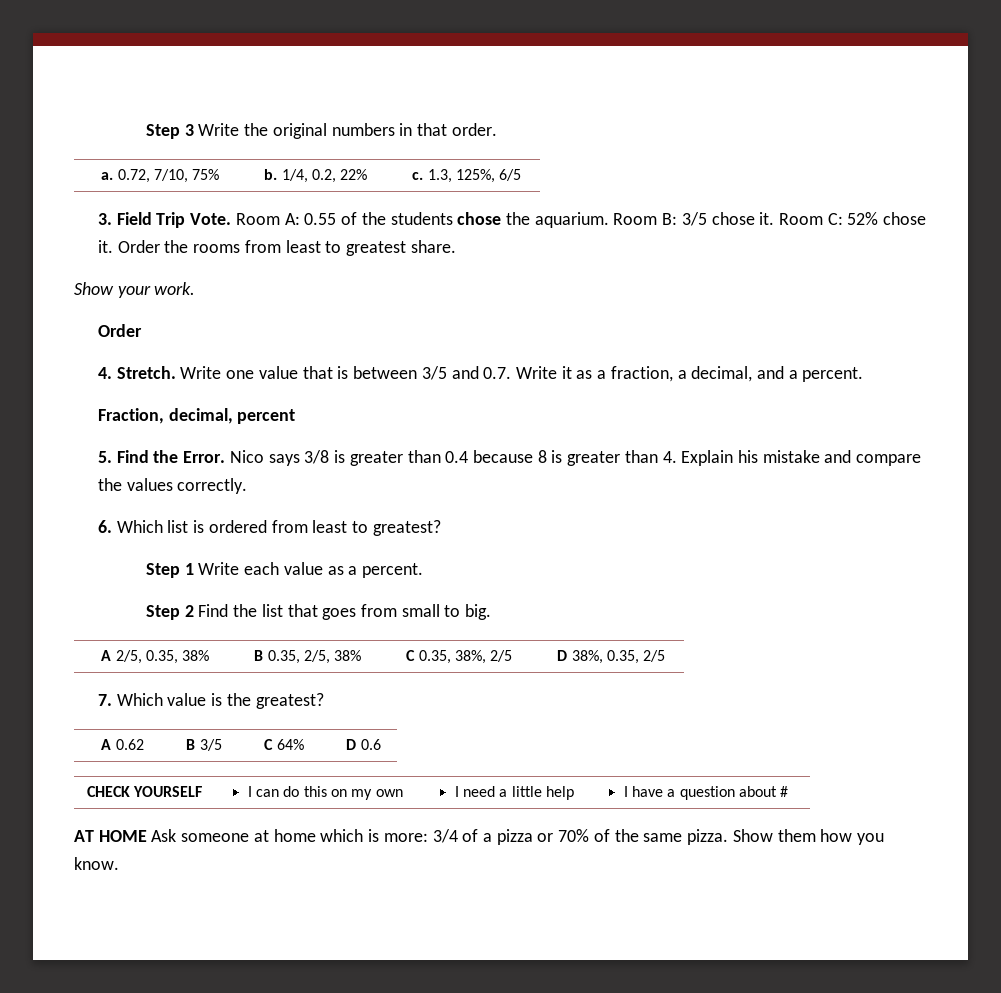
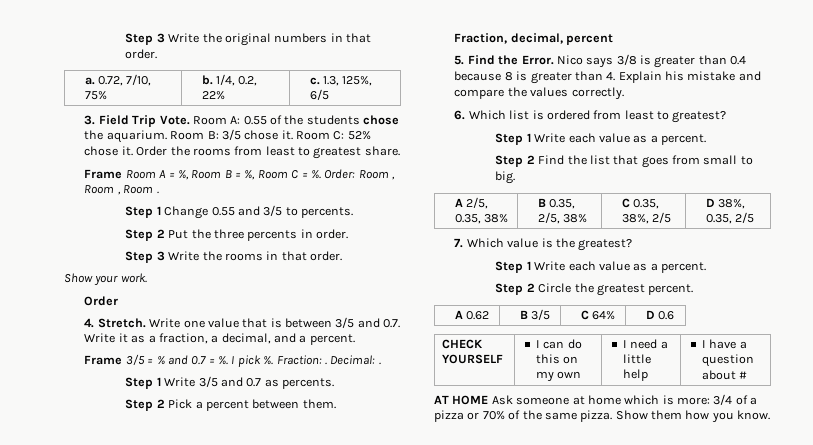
(456, 246) none -> [84,169,396,180] [84,185,159,195] [125,205,354,219] [125,229,349,241] [125,251,343,263] // Frame Room A = %, Room B = %, Room C = %. Order: Room , Room , Room . // Step 1 Change 0.55 and 3/5 to percents. // Step 2 Put the three percents in order. // Step 3 Write the rooms in that order.
(864, 374) none -> [84,354,381,367] [125,376,335,389] [125,399,336,411] // Frame 3/5 = % and 0.7 = %. I pick %. Fraction: . Decimal: . // Step 1 Write 3/5 and 0.7 as percents. // Step 2 Pick a percent between them.
(324, 701) none -> [495,261,707,273] [495,283,694,296] // Step 1 Write each value as a percent. // Step 2 Circle the greatest percent.

